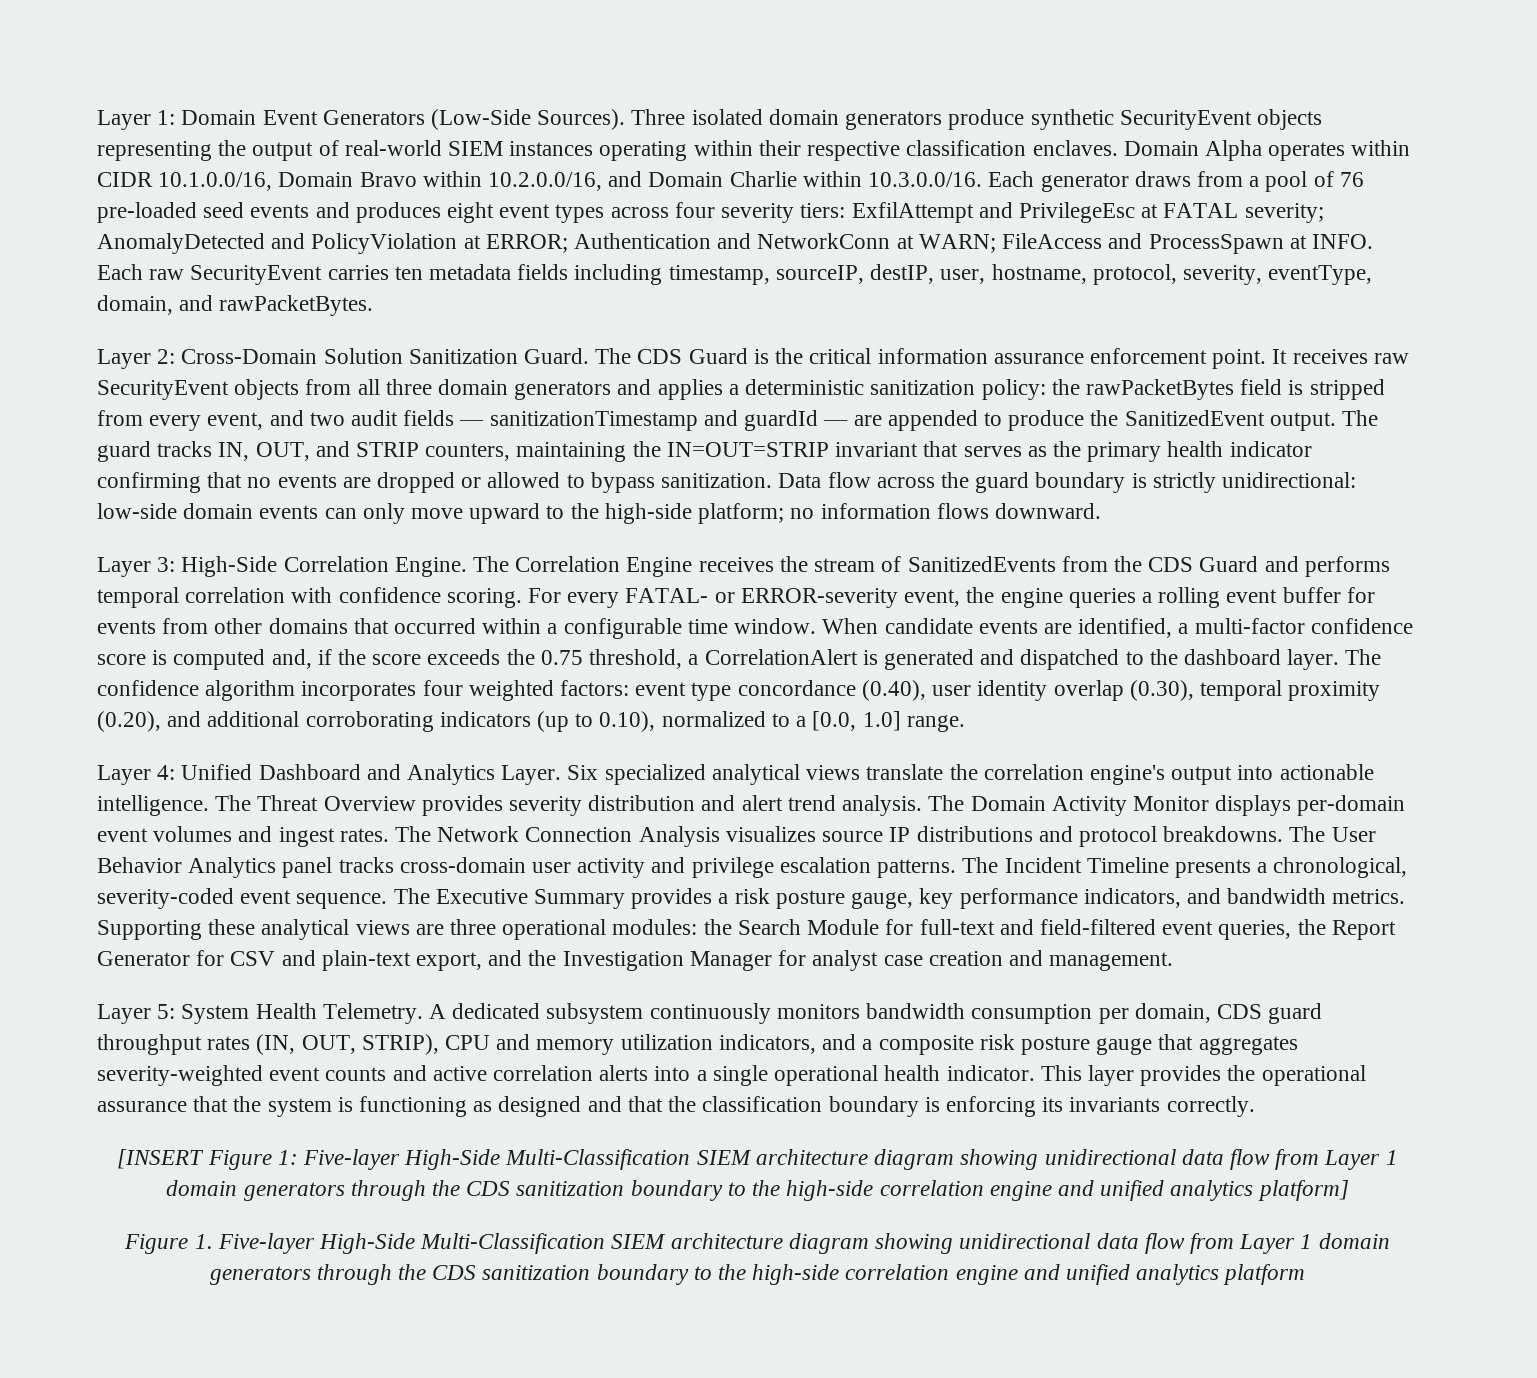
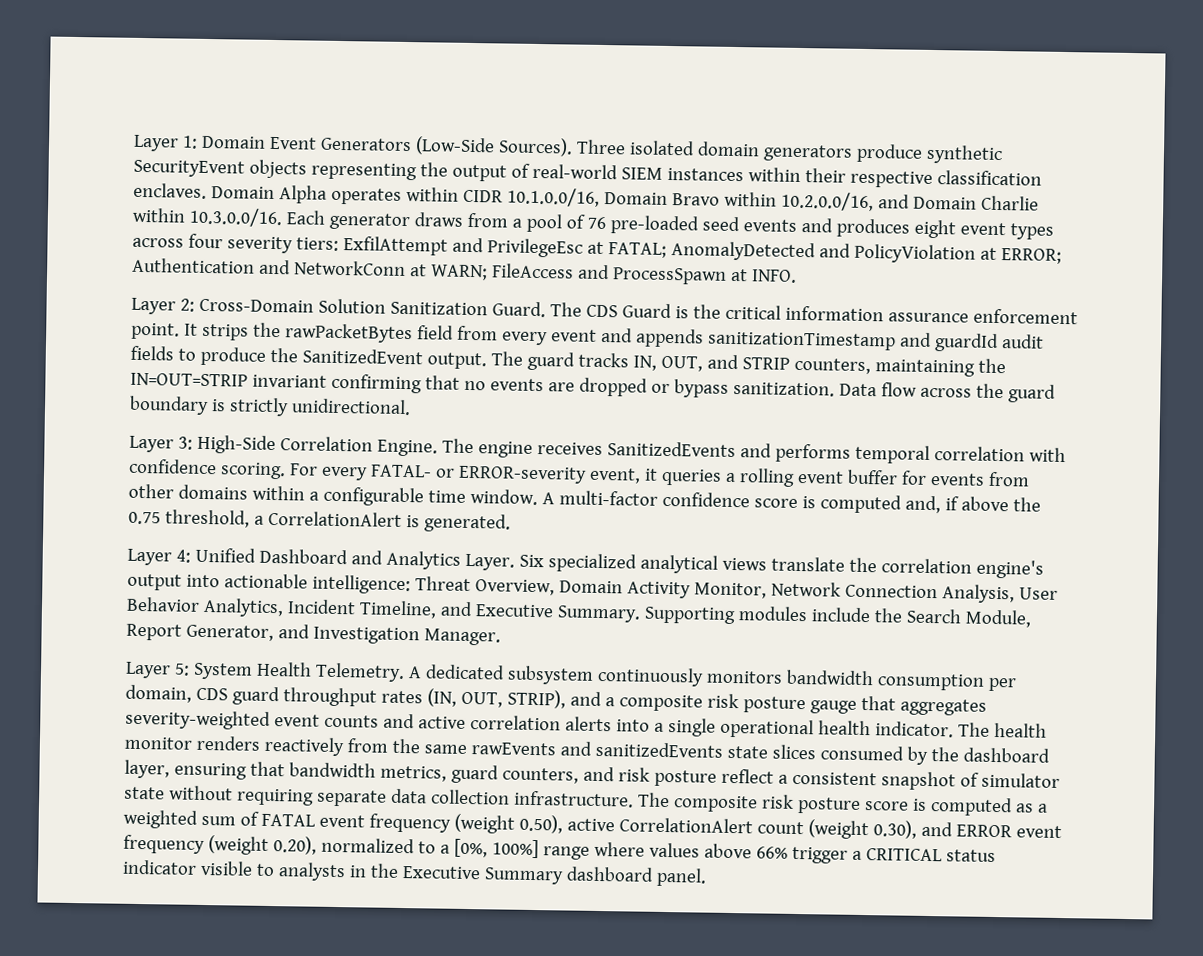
[599,141,688,161] operating -> (744, 174) none
[1163,203,1324,223] FATAL severity; -> [607,242,667,258] FATAL;
[97,264,1373,285] [97,295,374,316] Each raw SecurityEvent carries ten metadata fields including timestamp, sourceIP, destIP, user, hostname, protocol, severity, eventType, domain, and rawPacketBytes. -> (797, 276) none
[1292,349,1409,364] [97,379,1385,400] [97,410,978,431] receives raw SecurityEvent objects from all three domain generators and applies a deterministic sanitization policy: the rawPacketBytes field is stripped from every event, and two audit fields — sanitizationTimestamp and guardId — are appended -> [201,322,1044,353] [130,345,174,361] strips the rawPacketBytes field from every event and appends sanitizationTimestamp and guardId audit fields
[923,441,1312,462] that serves as the primary health indicator -> (327, 381) none
[487,472,585,488] allowed to -> (670, 388) none
[1221,472,1356,488] [97,503,1101,524] unidirectional: low-side domain events can only move upward to the high-side platform; no information flows downward. -> [290,398,411,416] unidirectional.
[515,556,1259,577] Correlation Engine receives the stream of SanitizedEvents from the CDS Guard -> [477,441,736,458] engine receives SanitizedEvents
[966,587,1063,608] the engine -> [643,468,658,481] it
[353,618,477,634] that occurred -> (248, 492) none
[822,618,1189,638] When candidate events are identified, a -> [541,492,555,505] A
[338,649,501,665] the score exceeds -> [960,496,1009,512] above
[883,649,1382,670] [97,680,1381,701] [97,711,965,732] generated and dispatched to the dashboard layer. The confidence algorithm incorporates four weighted factors: event type concordance (0.40), user identity overlap (0.30), temporal proximity (0.20), and additional corroborating indicators (up to 0.10), normalized to a [0.0, 1.0] range. -> [423,513,511,533] generated.
[97,795,1406,816] [97,826,1376,847] [97,857,1408,878] [97,888,1406,909] [97,919,1396,940] [97,950,1174,971] intelligence. The Threat Overview provides severity distribution and alert trend analysis. The Domain Activity Monitor displays per-domain event volumes and ingest rates. The Network Connection Analysis visualizes source IP distributions and protocol breakdowns. The User Behavior Analytics panel tracks cross-domain user activity and privilege escalation patterns. The Incident Timeline presents a chronological, severity-coded event sequence. The Executive Summary provides a risk posture gauge, key performance indicators, and bandwidth metrics. Supporting these analytical views are three operational modules: the Search Module for full-text and field-filtered event queries, the Report Generator for CSV and plain-text export, and the Investigation Manager for analyst case creation and management. -> [311,574,1058,604] [126,596,1032,628] [126,623,501,646] intelligence: Threat Overview, Domain Activity Monitor, Network Connection Analysis, User Behavior Analytics, Incident Timeline, and Executive Summary. Supporting modules include the Search Module, Report Generator, and Investigation Manager.
[445,1034,816,1055] CPU and memory utilization indicators, -> (566, 699) none
[1040,1065,1366,1086] [97,1096,1255,1117] [117,1149,1398,1170] [166,1180,1349,1201] [124,1233,1390,1254] [209,1264,1306,1285] This layer provides the operational assurance that the system is functioning as designed and that the classification boundary is enforcing its invariants correctly. // [INSERT Figure 1: Five-layer High-Side Multi-Classification SIEM architecture diagram showing unidirectional data flow from Layer 1 domain generators through the CDS sanitization boundary to the high-side correlation engine and unified analytics platform] // Figure 1. Five-layer High-Side Multi-Classification SIEM architecture diagram showing unidirectional data flow from Layer 1 domain generators through the CDS sanitization boundary to the high-side correlation engine and unified analytics platform -> [957,722,1047,738] [124,735,1050,765] [124,759,1060,791] [124,785,1048,817] [123,809,1062,840] [123,834,996,864] [122,859,707,887] The health monitor renders reactively from the same rawEvents and sanitizedEvents state slices consumed by the dashboard layer, ensuring that bandwidth metrics, guard counters, and risk posture reflect a consistent snapshot of simulator state without requiring separate data collection infrastructure. The composite risk posture score is computed as a weighted sum of FATAL event frequency (weight 0.50), active CorrelationAlert count (weight 0.30), and ERROR event frequency (weight 0.20), normalized to a [0%, 100%] range where values above 66% trigger a CRITICAL status indicator visible to analysts in the Executive Summary dashboard panel.

